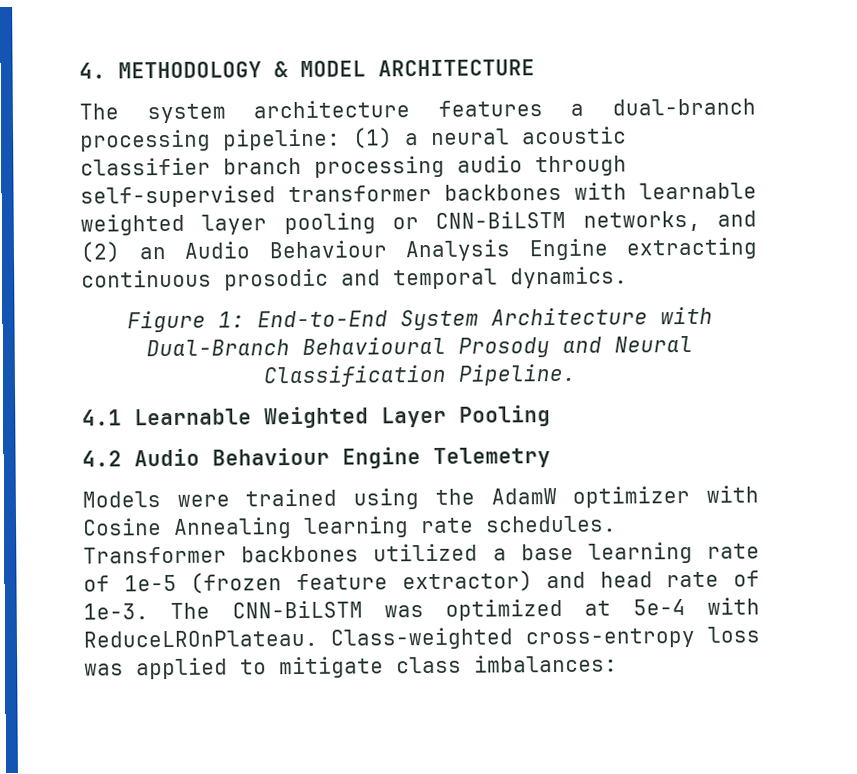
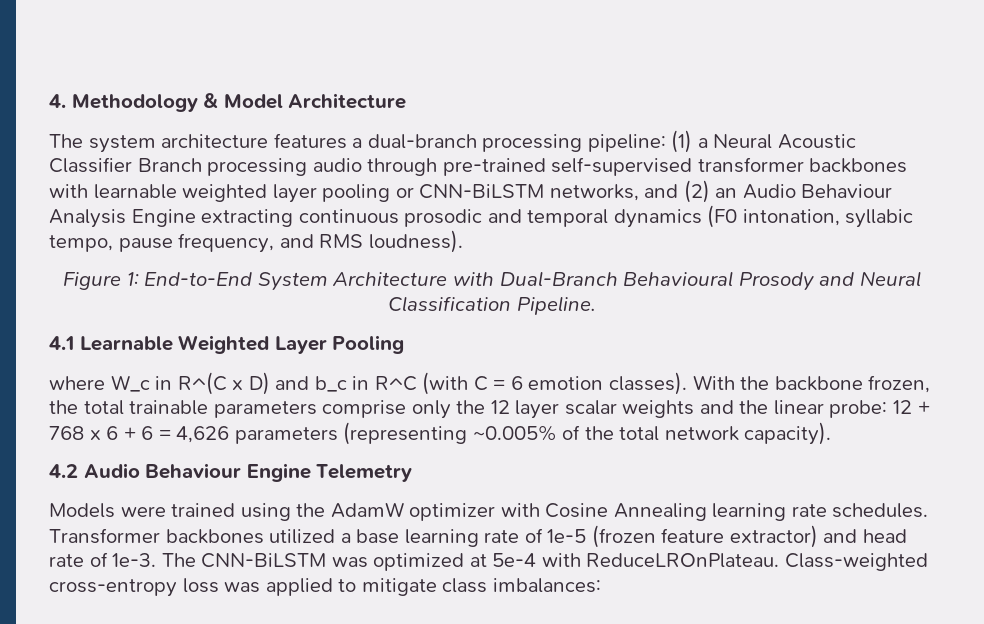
[118,59,535,79] METHODOLOGY & MODEL ARCHITECTURE -> [71,93,407,112] Methodology & Model Architecture
[431,126,627,145] [80,157,302,176] neural acoustic classifier branch -> [713,134,856,149] [49,157,202,173] Neural Acoustic Classifier Branch
(627, 166) none -> [442,158,546,176] pre-trained
[510,266,628,289] dynamics. -> [613,205,914,228] [49,230,463,253] dynamics (F0 intonation, syllabic tempo, pause frequency, and RMS loudness).
(551, 416) none -> [49,372,931,395] [49,400,930,419] [49,422,832,445] // where W_c in R^(C x D) and b_c in R^C (with C = 6 emotion classes). With the backbone frozen, the total trainable parameters comprise only the 12 layer scalar weights and the linear probe: 12 + 768 x 6 + 6 = 4,626 parameters (representing ~0.005% of the total network capacity).

